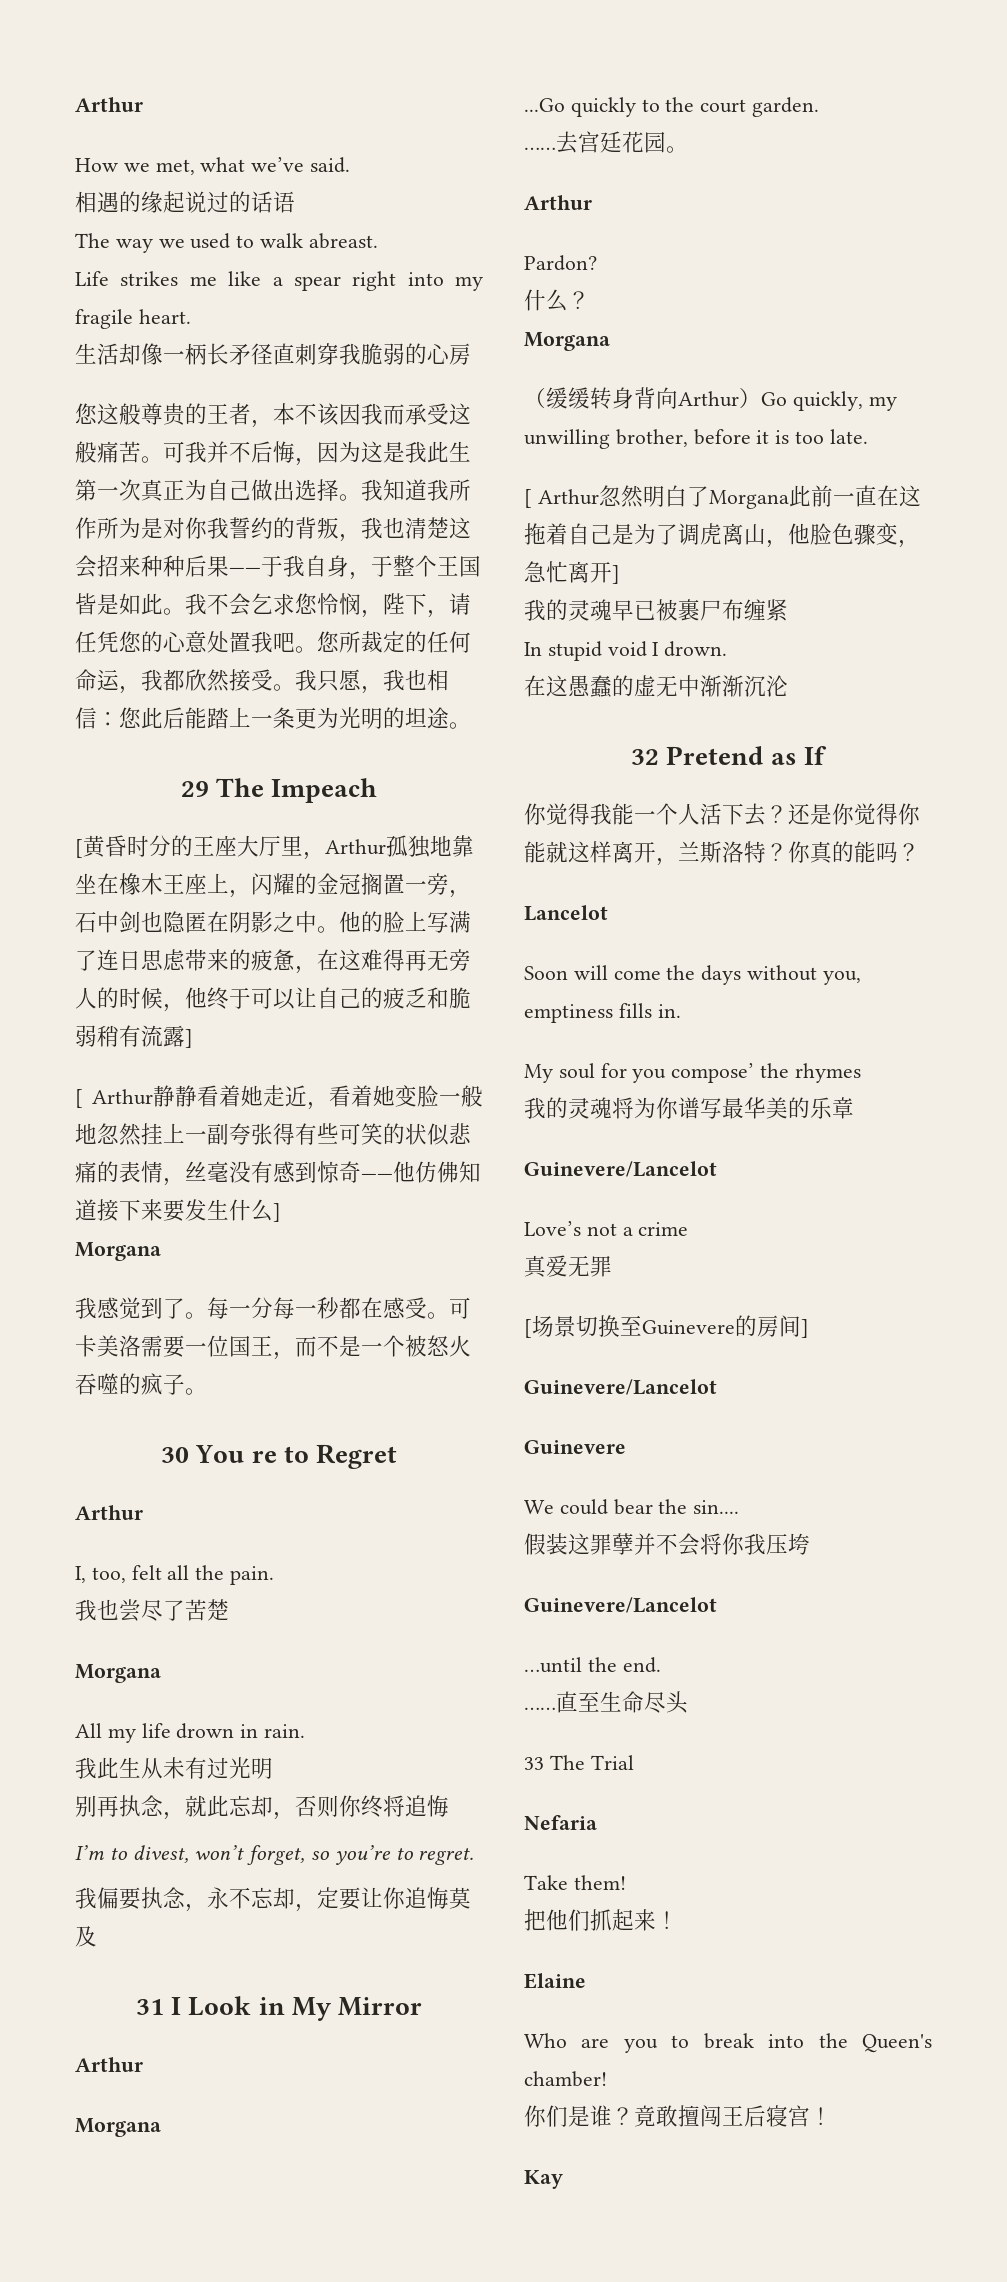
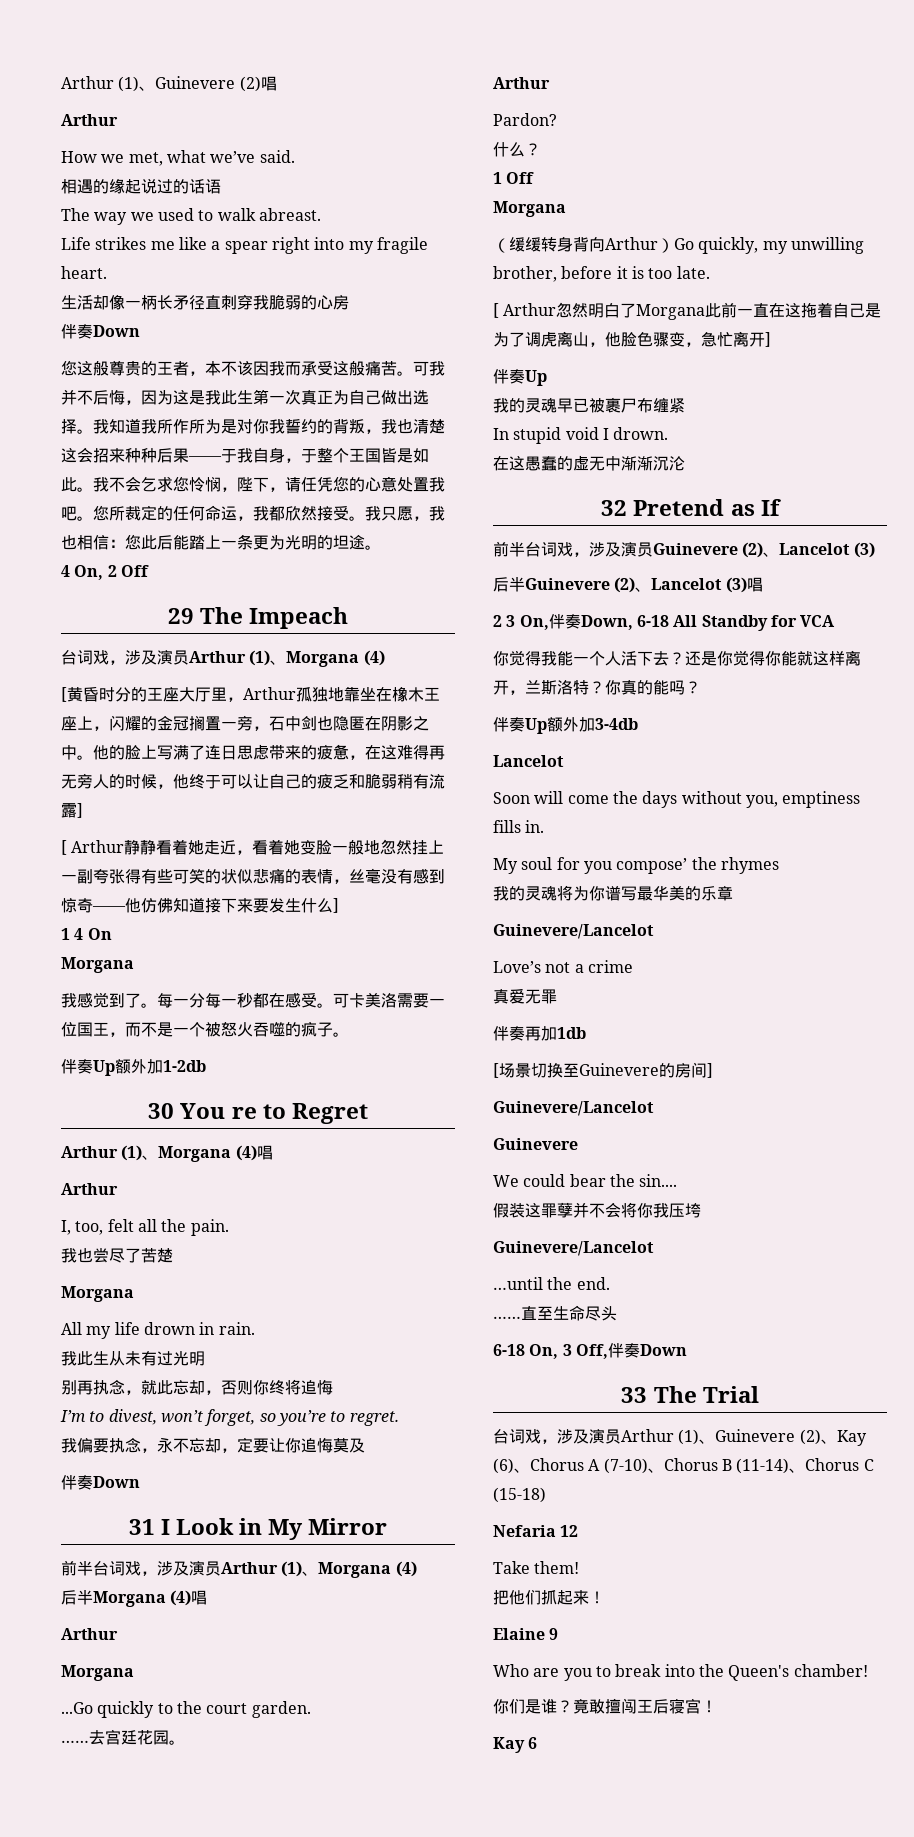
[75,97,143,112] Arthur -> [61,76,277,92] [61,114,118,126] Arthur (1)、Guinevere (2)唱 // Arthur
(471, 354) none -> [61,324,140,339] // 伴奏Down
(471, 725) none -> [61,565,149,580] // 4 On, 2 Off
(378, 790) none -> [61,650,385,667] // 台词戏，涉及演员Arthur (1)、Morgana (4)
(281, 1212) none -> [61,928,112,940] // 1 4 On
(207, 1391) none -> [61,1059,206,1076] // 伴奏Up额外加1-2db
(398, 1456) none -> [61,1145,273,1162] // Arthur (1)、Morgana (4)唱
(97, 1936) none -> [61,1475,140,1490] // 伴奏Down
(423, 2006) none -> [61,1560,417,1578] [61,1590,208,1607] // 前半台词戏，涉及演员Arthur (1)、Morgana (4) // 后半Morgana (4)唱
(590, 300) none -> [493,172,535,184] // 1 Off
(620, 574) none -> [493,369,547,386] // 伴奏Up
(827, 755) none -> [493,541,875,558] [493,577,763,593] [493,614,836,631] // 前半台词戏，涉及演员Guinevere (2)、Lancelot (3) // 后半Guinevere (2)、Lancelot (3)唱 // 2 3 On,伴奏Down, 6-18 All Standby for VCA
(920, 852) none -> [493,717,638,734] // 伴奏Up额外加3-4db
(612, 1266) none -> [493,1026,586,1041] // 伴奏再加1db
[524,1755,634,1770] 33 The Trial -> [493,1343,687,1359] [621,1386,759,1403] [493,1429,867,1446] [493,1458,874,1474] [493,1487,546,1503] 6-18 On, 3 Off,伴奏Down // 33 The Trial // 台词戏，涉及演员Arthur (1)、Guinevere (2)、Kay (6)、Chorus A (7-10)、Chorus B (11-14)、Chorus C (15-18)
(597, 1822) none -> [560,1525,579,1537] 12
(586, 1981) none -> [549,1628,559,1640] 9
(563, 2179) none -> [528,1737,538,1749] 6

